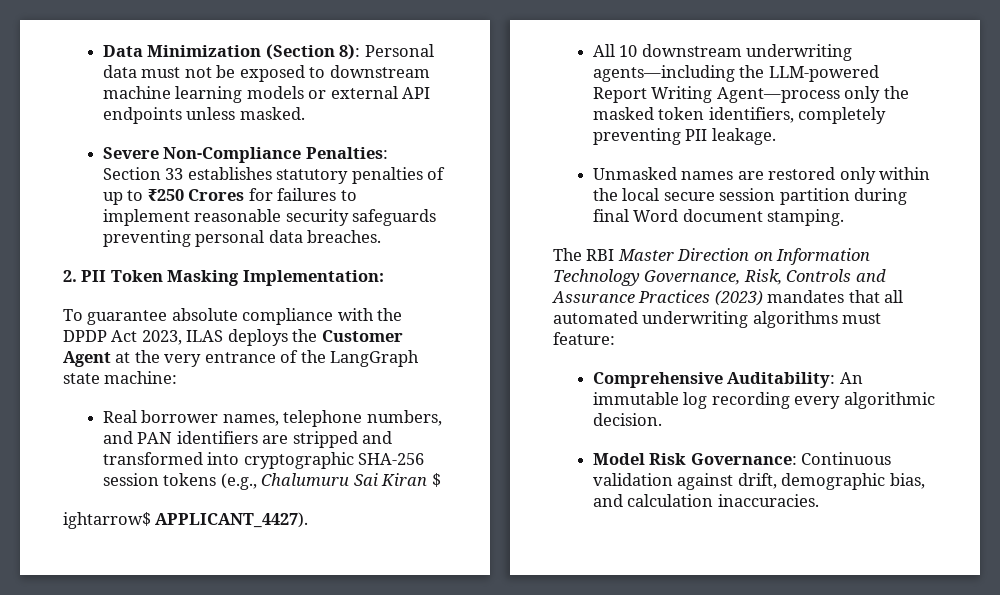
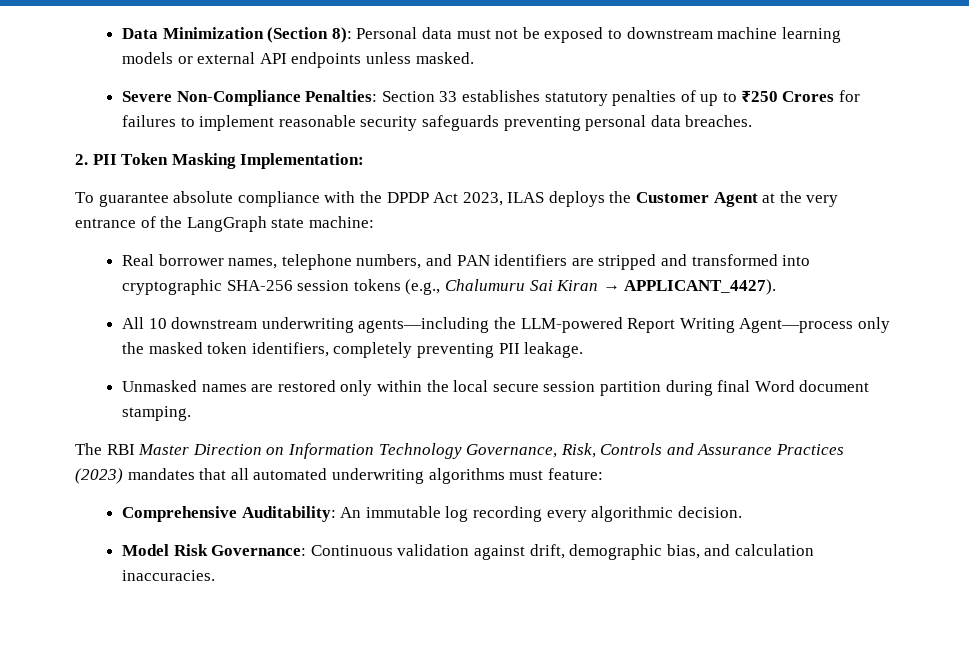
[431,473,441,487] [63,512,151,529] $ // ightarrow$ -> [602,285,620,291] →

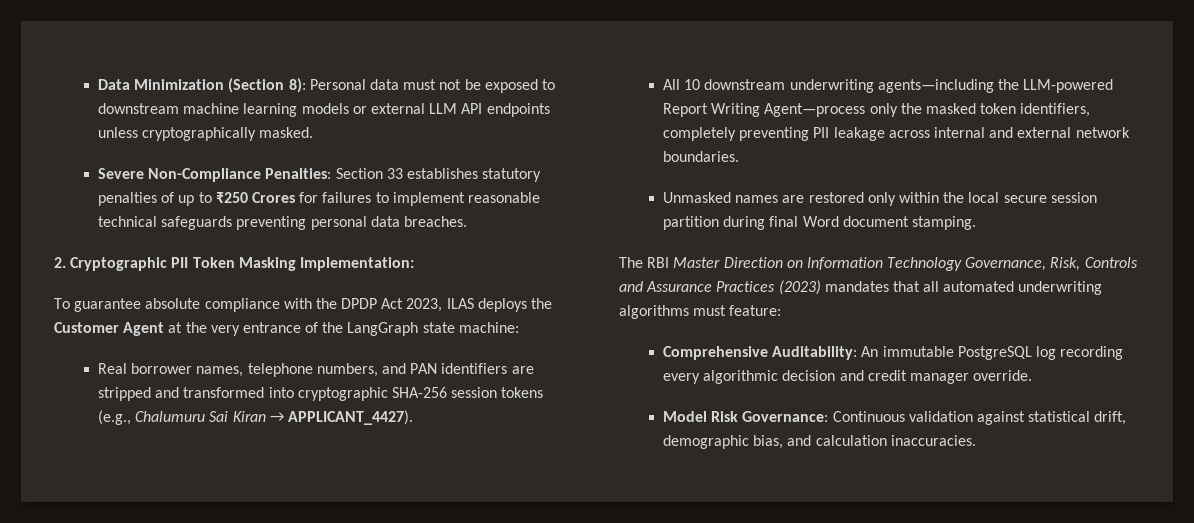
(256, 58) none -> [429,103,458,114] LLM
(411, 58) none -> [142,127,257,141] cryptographically
[360,116,418,131] security -> [98,216,158,227] technical
(88, 159) none -> [70,257,168,271] Cryptographic
[524,342,584,358] leakage. -> [833,127,1130,141] [663,151,740,162] leakage across internal and external network boundaries.
(441, 512) none -> [957,346,1032,360] PostgreSQL
[677,506,742,518] decision. -> [782,370,1033,384] decision and credit manager override.
(525, 552) none -> [1028,411,1091,422] statistical

